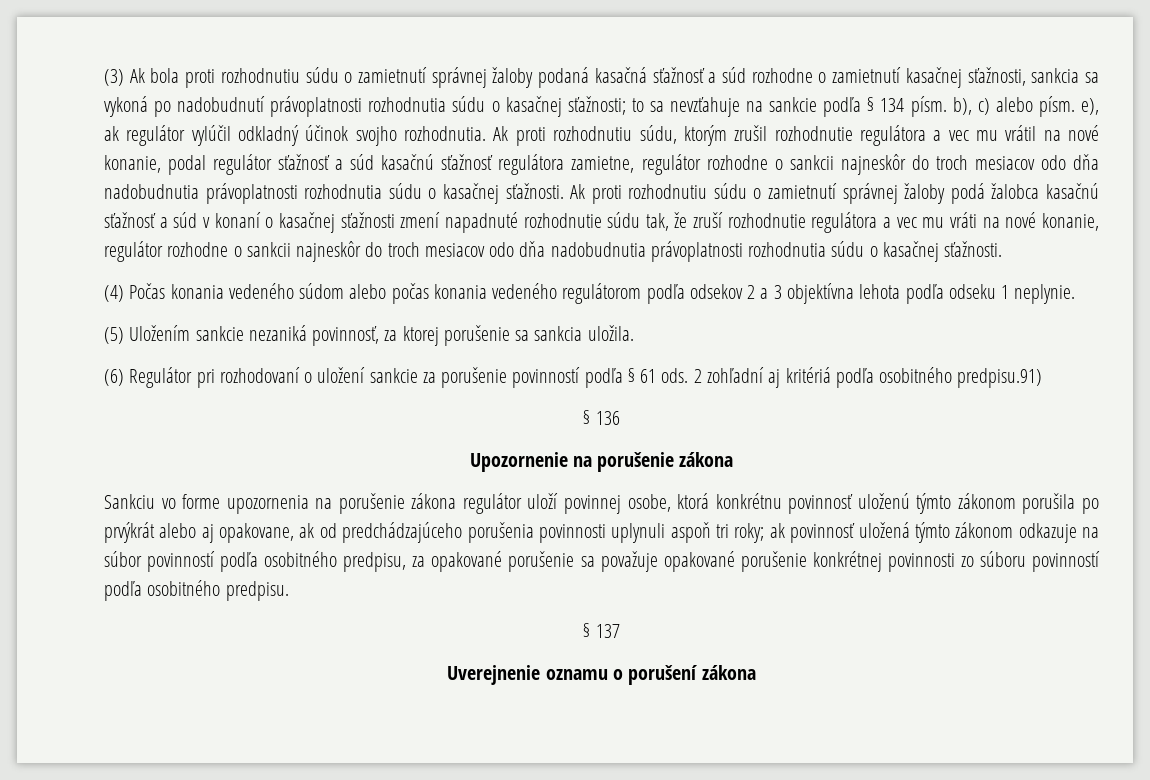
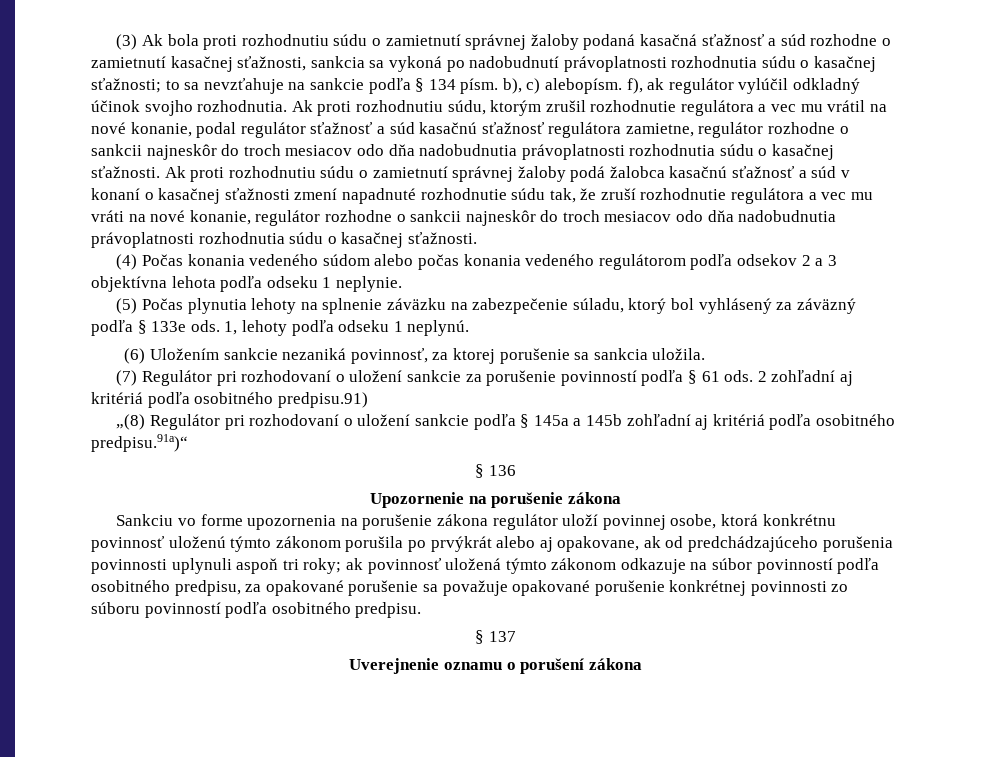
[995,96,1100,117] alebo písm. e), -> [545,78,643,94] alebopísm. f),
(124, 335) none -> [142,298,856,314] [91,320,470,336] [124,348,146,364] Počas plynutia lehoty na splnenie záväzku na zabezpečenie súladu, ktorý bol vyhlásený za záväzný podľa § 133e ods. 1, lehoty podľa odseku 1 neplynú. // (6)
[104,369,124,386] (6) -> [116,370,138,386] (7)
(1043, 378) none -> [116,414,895,430] [91,434,188,452] // „(8) Regulátor pri rozhodovaní o uložení sankcie podľa § 145a a 145b zohľadní aj kritériá podľa osobitného predpisu.91a)“

